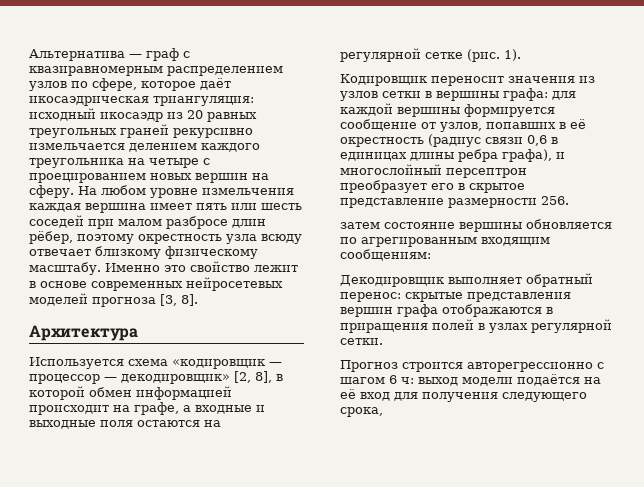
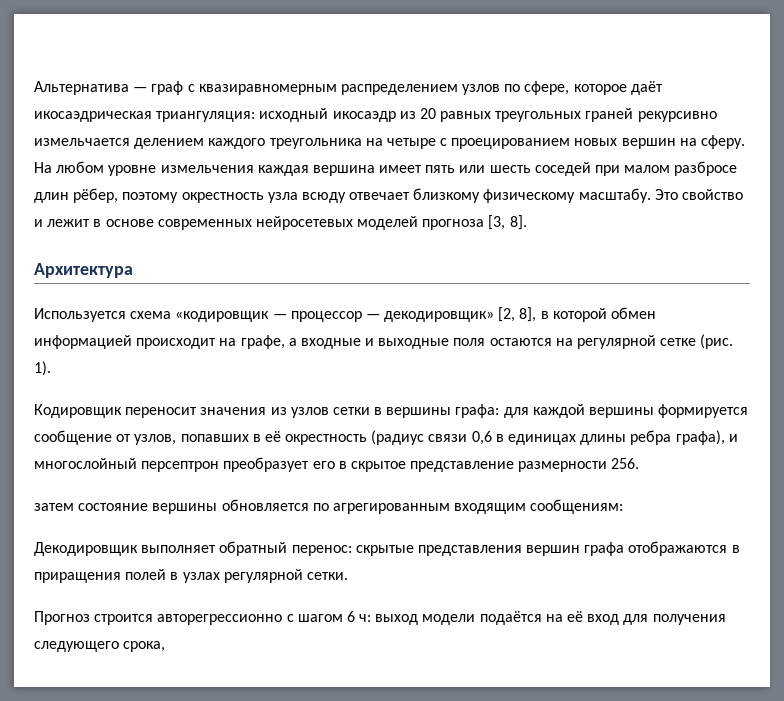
[105,261,250,272] Именно это свойство -> [654,189,744,200] [34,219,43,227] Это свойство и

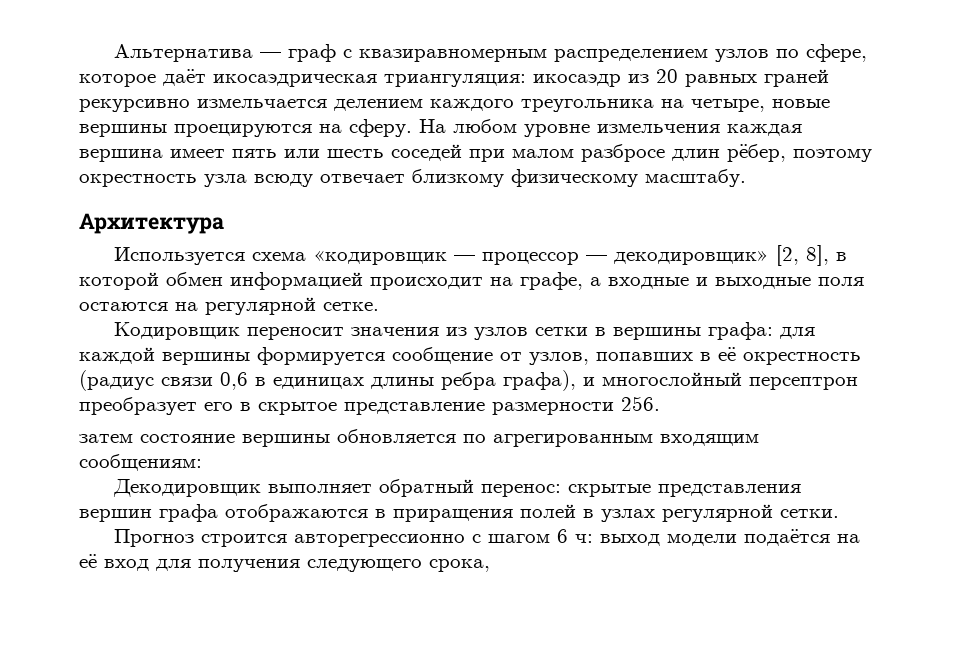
[259,108,329,122] исходный -> (526, 80) none
[495,111,582,122] треугольных -> (757, 80) none
[386,138,676,149] четыре с проецированием новых вершин -> [691,99,830,112] [79,124,312,137] четыре, новые вершины проецируются
[654,189,744,200] [34,215,527,230] Это свойство и лежит в основе современных нейросетевых моделей прогноза [3, 8]. -> (746, 178) none
[660,334,734,349] [34,361,51,376] сетке (рис. 1). -> [323,302,379,311] сетке.

